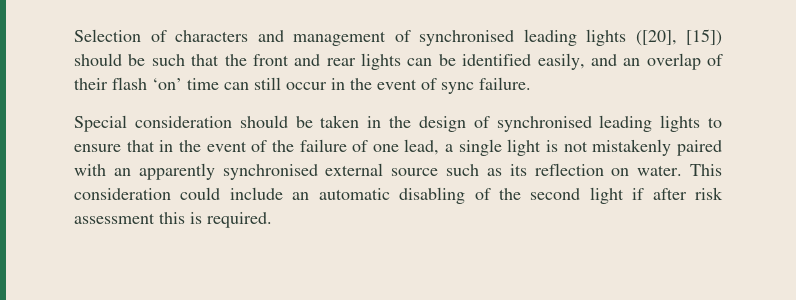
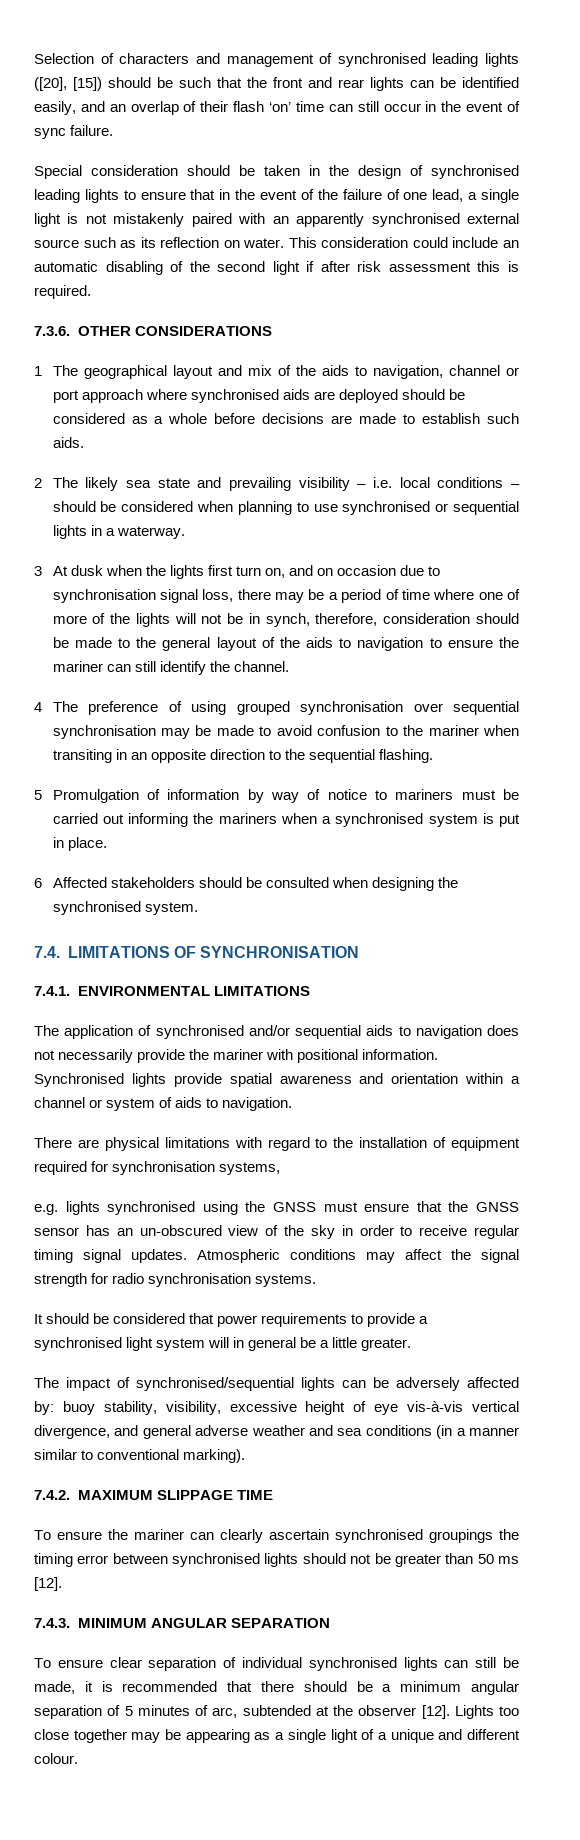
(272, 220) none -> [34,326,272,336] [34,365,519,379] [52,389,465,403] [52,413,519,424] [52,437,84,448] [34,477,520,491] [52,501,519,515] [52,525,185,539] [34,565,441,579] [52,589,520,603] [52,613,519,627] [52,637,519,651] [52,661,289,675] [34,701,519,715] [52,725,519,739] [52,749,433,763] [34,789,520,803] [52,813,520,827] [52,837,107,851] [34,877,458,891] [52,901,198,915] [34,946,360,958] [34,986,310,996] [34,1025,519,1039] [34,1049,439,1063] [34,1073,520,1087] [34,1097,293,1111] [34,1137,520,1151] [34,1161,281,1175] [34,1201,520,1215] [34,1225,519,1239] [34,1249,519,1263] [34,1273,317,1287] [34,1313,429,1327] [34,1337,412,1351] [34,1377,519,1391] [34,1401,520,1415] [34,1425,519,1439] [34,1449,246,1463] [34,1490,273,1500] [34,1529,519,1543] [34,1553,520,1567] [34,1577,62,1591] [34,1618,330,1628] [34,1657,519,1671] [34,1681,519,1695] [34,1705,519,1719] [34,1729,520,1743] [34,1753,78,1764] // 7.3.6. OTHER CONSIDERATIONS // 1 The geographical layout and mix of the aids to navigation, channel or port approach where synchronised aids are deployed should be considered as a whole before decisions are made to establish such aids. // 2 The likely sea state and prevailing visibility – i.e. local conditions – should be considered when planning to use synchronised or sequential lights in a waterway. // 3 At dusk when the lights first turn on, and on occasion due to synchronisation signal loss, there may be a period of time where one of more of the lights will not be in synch, therefore, consideration should be made to the general layout of the aids to navigation to ensure the mariner can still identify the channel. // 4 The preference of using grouped synchronisation over sequential synchronisation may be made to avoid confusion to the mariner when transiting in an opposite direction to the sequential flashing. // 5 Promulgation of information by way of notice to mariners must be carried out informing the mariners when a synchronised system is put in place. // 6 Affected stakeholders should be consulted when designing the synchronised system. // 7.4. LIMITATIONS OF SYNCHRONISATION // 7.4.1. ENVIRONMENTAL LIMITATIONS // The application of synchronised and/or sequential aids to navigation does not necessarily provide the mariner with positional information. Synchronised lights provide spatial awareness and orientation within a channel or system of aids to navigation. // There are physical limitations with regard to the installation of equipment required for synchronisation systems, // e.g. lights synchronised using the GNSS must ensure that the GNSS sensor has an un‐obscured view of the sky in order to receive regular timing signal updates. Atmospheric conditions may affect the signal strength for radio synchronisation systems. // It should be considered that power requirements to provide a synchronised light system will in general be a little greater. // The impact of synchronised/sequential lights can be adversely affected by: buoy stability, visibility, excessive height of eye vis‐à‐vis vertical divergence, and general adverse weather and sea conditions (in a manner similar to conventional marking). // 7.4.2. MAXIMUM SLIPPAGE TIME // To ensure the mariner can clearly ascertain synchronised groupings the timing error between synchronised lights should not be greater than 50 ms [12]. // 7.4.3. MINIMUM ANGULAR SEPARATION // To ensure clear separation of individual synchronised lights can still be made, it is recommended that there should be a minimum angular separation of 5 minutes of arc, subtended at the observer [12]. Lights too close together may be appearing as a single light of a unique and different colour.

